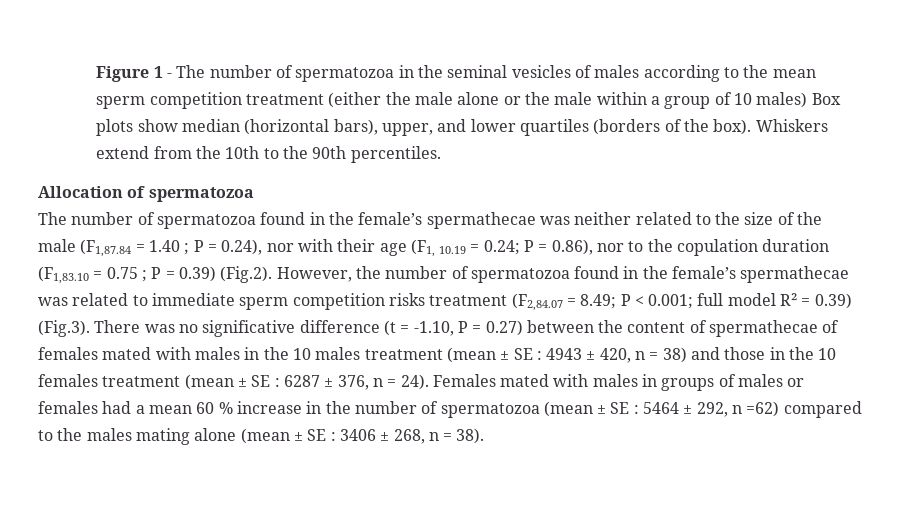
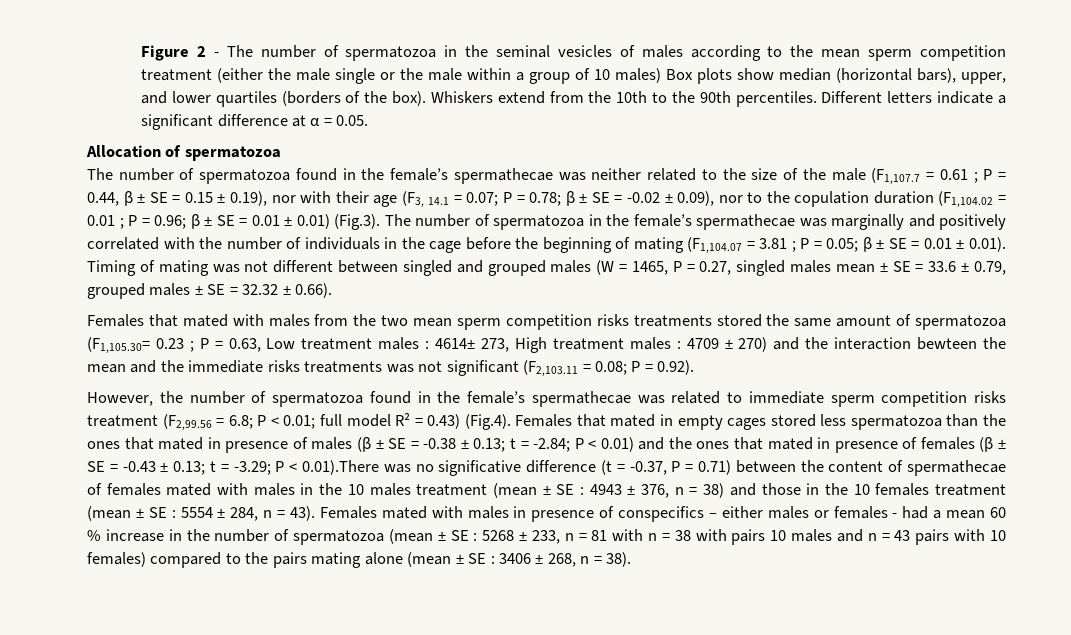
[153,66,163,78] 1 -> [196,46,206,57] 2
[457,92,500,105] alone -> [335,68,376,84] single
(441, 154) none -> [821,91,1006,104] [141,114,369,130] Different letters indicate a significant difference at α = 0.05.
[80,239,593,257] (F1,87.84 = 1.40 ; P = 0.24), nor with their age (F1, 10.19 = 0.24; P = 0.86), -> [871,168,1007,184] [87,191,715,207] (F1,107.7 = 0.61 ; P = 0.44, β ± SE = 0.15 ± 0.19), nor with their age (F3, 14.1 = 0.07; P = 0.78; β ± SE = -0.02 ± 0.09),
[38,266,273,284] (F1,83.10 = 0.75 ; P = 0.39) (Fig.2). -> [938,191,1006,207] [87,214,1006,230] [87,237,1006,253] [87,260,1007,276] [87,283,333,299] [87,314,1007,330] [87,337,1007,353] [87,360,695,376] (F1,104.02 = 0.01 ; P = 0.96; β ± SE = 0.01 ± 0.01) (Fig.3). The number of spermatozoa in the female’s spermathecae was marginally and positively correlated with the number of individuals in the cage before the beginning of mating (F1,104.07 = 3.81 ; P = 0.05; β ± SE = 0.01 ± 0.01). Timing of mating was not different between singled and grouped males (W = 1465, P = 0.27, singled males mean ± SE = 33.6 ± 0.79, grouped males ± SE = 32.32 ± 0.66). // Females that mated with males from the two mean sperm competition risks treatments stored the same amount of spermatozoa (F1,105.30= 0.23 ; P = 0.63, Low treatment males : 4614± 273, High treatment males : 4709 ± 270) and the interaction bewteen the mean and the immediate risks treatments was not significant (F2,103.11 = 0.08; P = 0.92). //
[511,293,694,311] (F2,84.07 = 8.49; P < 0.001; -> [162,414,316,430] (F2,99.56 = 6.8; P < 0.01;
[814,293,852,309] [38,320,141,337] 0.39) (Fig.3). There -> [427,414,1007,430] [87,437,1007,453] [87,460,380,475] 0.43) (Fig.4). Females that mated in empty cages stored less spermatozoa than the ones that mated in presence of males (β ± SE = -0.38 ± 0.13; t = -2.84; P < 0.01) and the ones that mated in presence of females (β ± SE = -0.43 ± 0.13; t = -3.29; P < 0.01).There
[413,320,523,336] -1.10, P = 0.27) -> [629,460,731,475] -0.37, P = 0.71)
[599,348,631,363] 420, -> [641,484,670,498] 376,
[283,374,429,390] 6287 ± 376, n = 24). -> [180,506,315,521] 5554 ± 284, n = 43).
[661,374,736,391] groups of -> [531,506,763,522] presence of conspecifics – either
(98, 407) none -> [892,513,898,518] -
[643,401,780,417] 5464 ± 292, n =62) -> [482,529,1007,545] [87,552,146,567] 5268 ± 233, n = 81 with n = 38 with pairs 10 males and n = 43 pairs with 10 females)
[86,428,132,441] males -> [272,552,307,568] pairs

